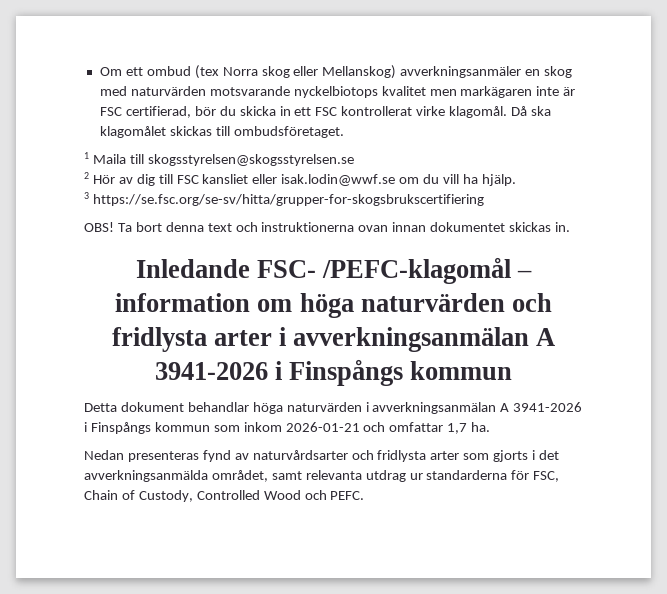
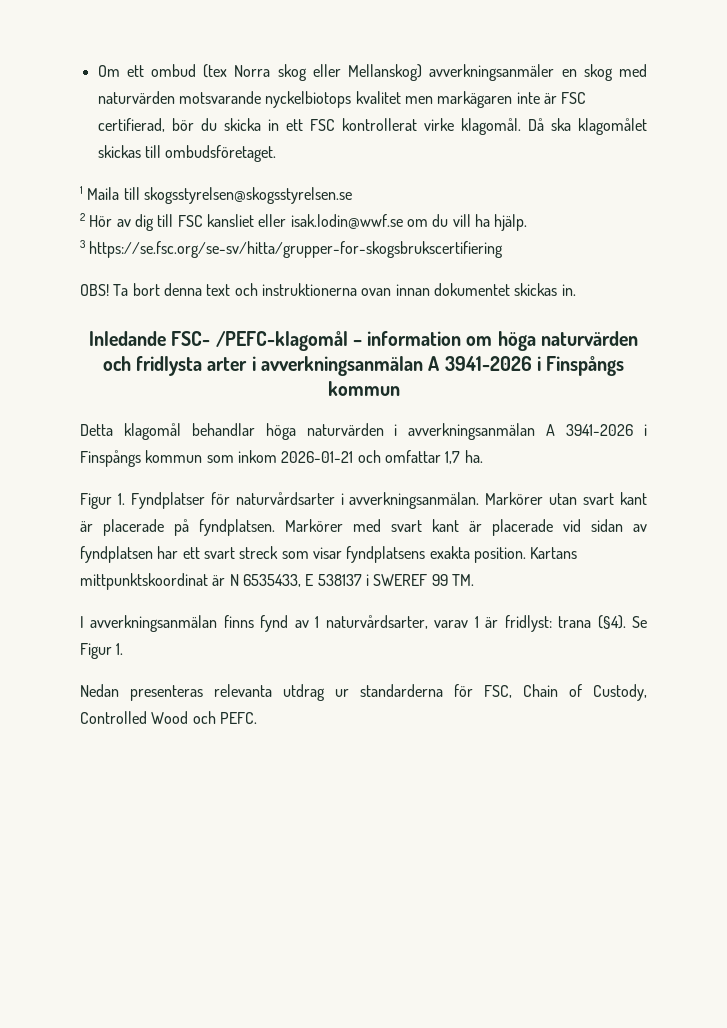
[120,402,184,412] dokument -> [123,423,181,440] klagomål
[84,450,560,462] [84,470,302,482] Nedan presenteras fynd av naturvårdsarter och fridlysta arter som gjorts i det avverkningsanmälda området, samt -> [80,492,647,509] [80,519,647,536] [80,546,578,563] [80,573,474,590] [80,615,647,632] [80,643,124,659] [80,684,203,701] Figur 1. Fyndplatser för naturvårdsarter i avverkningsanmälan. Markörer utan svart kant är placerade på fyndplatsen. Markörer med svart kant är placerade vid sidan av fyndplatsen har ett svart streck som visar fyndplatsens exakta position. Kartans mittpunktskoordinat är N 6535433, E 538137 i SWEREF 99 TM. // I avverkningsanmälan finns fynd av 1 naturvårdsarter, varav 1 är fridlyst: trana (§4). Se Figur 1. // Nedan presenteras

